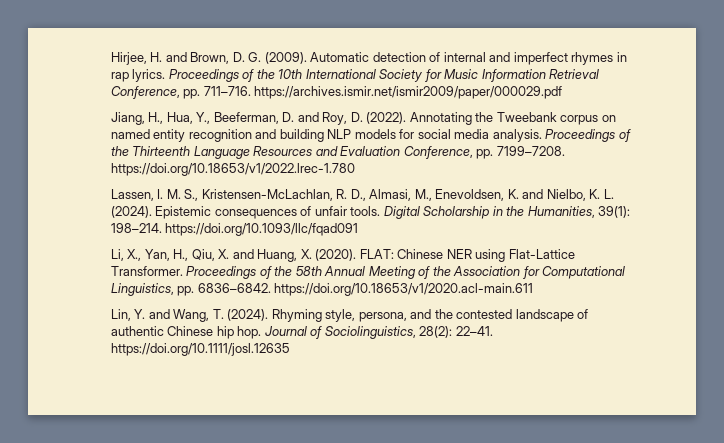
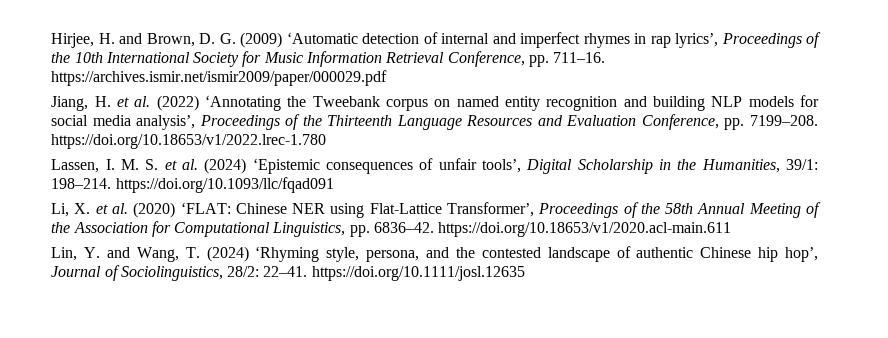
[264,52,370,64] (2009). Automatic -> [240,32,358,48] (2009) ‘Automatic
[132,69,166,82] lyrics. -> [675,33,719,48] lyrics’,
[203,86,251,96] 711–716. -> [553,52,606,63] 711–16.
[148,112,472,125] H., Hua, Y., Beeferman, D. and Roy, D. (2022). Annotating -> [94,95,281,111] H. et al. (2022) ‘Annotating
[492,129,542,142] analysis. -> [136,115,196,130] analysis’,
[496,146,565,156] 7199–7208. -> [750,115,818,126] 7199–208.
[184,189,614,201] [110,206,212,219] S., Kristensen-McLachlan, R. D., Almasi, M., Enevoldsen, K. and Nielbo, K. L. (2024). Epistemic -> [145,158,320,174] S. et al. (2024) ‘Epistemic
[350,206,381,216] tools. -> [481,159,521,173] tools’,
[598,206,631,218] 39(1): -> [786,159,819,170] 39/1:
[127,249,394,262] X., Yan, H., Qiu, X. and Huang, X. (2020). FLAT: -> [74,202,231,218] X. et al. (2020) ‘FLAT:
[110,266,183,276] Transformer. -> [447,202,535,217] Transformer’,
[197,283,271,293] 6836–6842. -> [374,222,435,233] 6836–42.
[227,309,322,322] (2024). Rhyming -> [206,246,320,262] (2024) ‘Rhyming
[237,326,262,339] hop. -> [785,247,819,262] hop’,
[419,326,453,338] 28(2): -> [227,266,260,277] 28/2:

